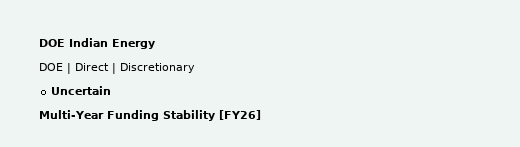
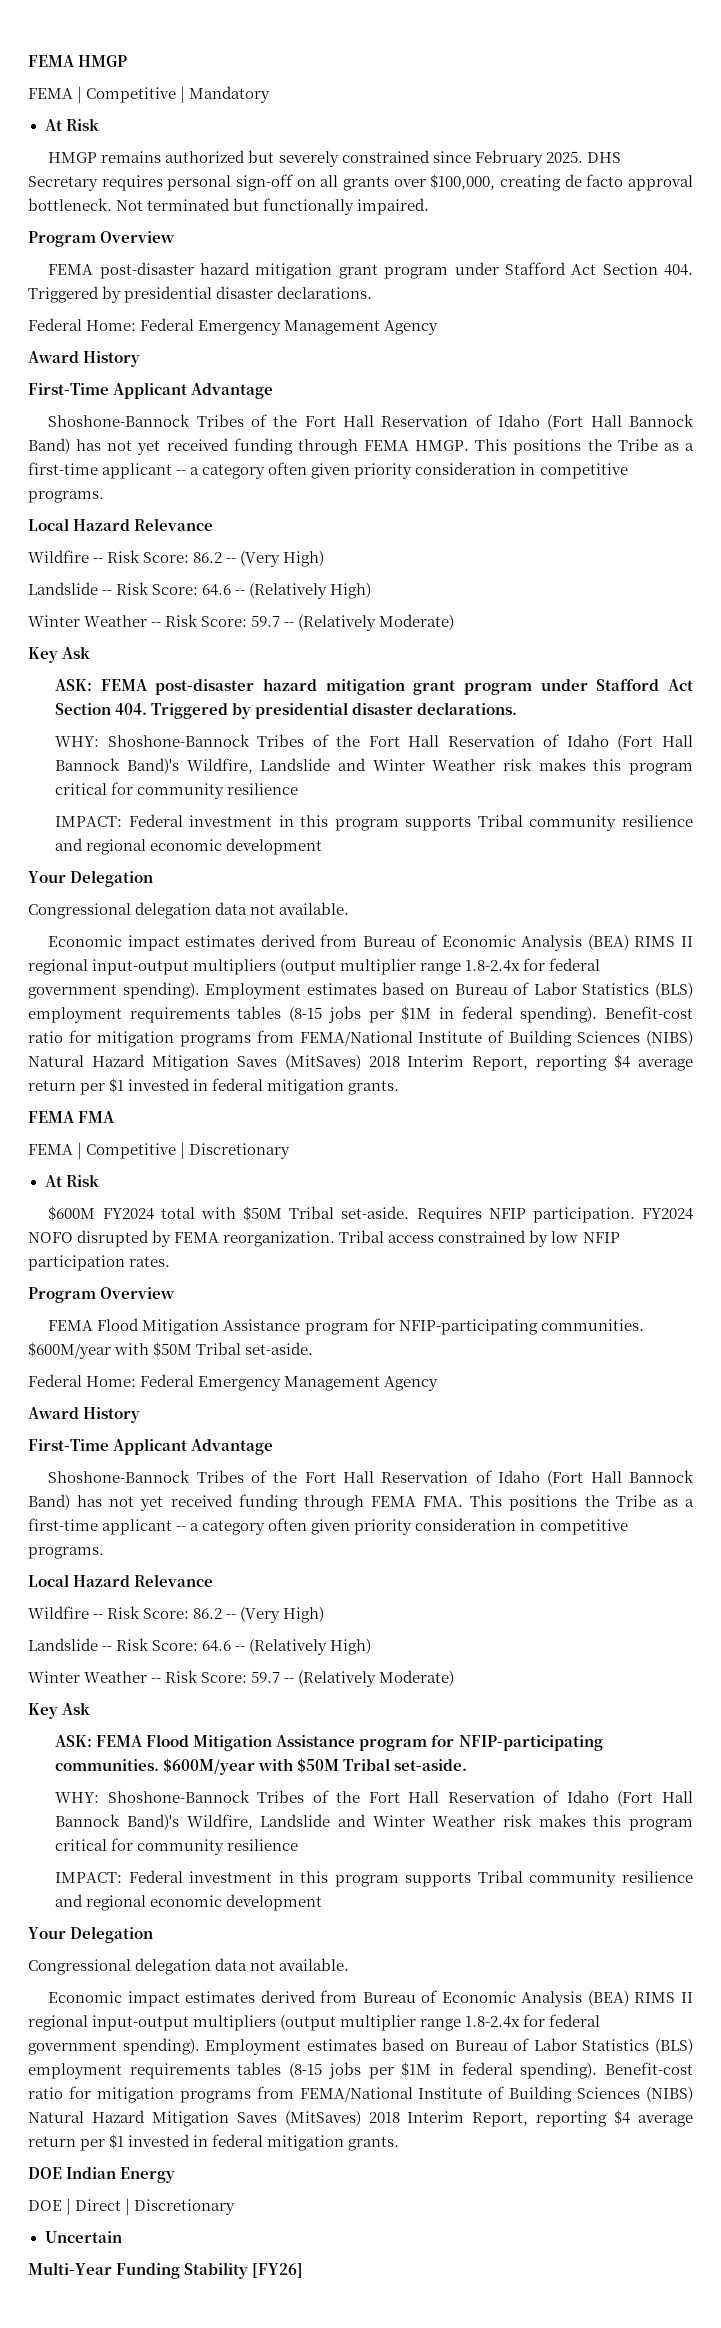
(39, 43) none -> [28,55,128,67] [28,86,271,103] [44,118,99,131] [48,150,621,167] [28,174,693,191] [28,198,430,215] [28,231,176,247] [48,262,694,279] [28,286,373,303] [28,318,439,335] [28,351,141,367] [28,382,274,399] [48,414,695,430] [28,438,694,455] [28,462,628,479] [28,491,104,503] [28,518,214,531] [28,550,325,567] [28,582,372,599] [28,614,455,631] [28,646,91,663] [55,678,693,695] [55,702,518,719] [55,734,693,750] [55,758,693,775] [55,782,299,799] [55,814,693,831] [55,838,323,855] [28,870,154,887] [28,902,350,919] [48,934,693,951] [28,958,601,975] [28,982,694,999] [28,1006,693,1023] [28,1030,693,1047] [28,1054,693,1071] [28,1078,400,1095] [28,1111,116,1123] [28,1142,291,1159] [44,1174,99,1187] [48,1206,693,1223] [28,1230,620,1247] [28,1255,171,1271] [28,1287,176,1303] [48,1318,644,1335] [28,1342,314,1359] [28,1374,439,1391] [28,1407,141,1423] [28,1438,274,1455] [48,1470,695,1486] [28,1494,694,1511] [28,1518,628,1535] [28,1547,104,1559] [28,1574,214,1587] [28,1606,325,1623] [28,1638,372,1655] [28,1670,455,1687] [28,1702,91,1719] [55,1734,603,1751] [55,1758,468,1775] [55,1790,693,1806] [55,1814,693,1831] [55,1838,299,1855] [55,1870,693,1887] [55,1894,323,1911] [28,1926,154,1943] [28,1958,350,1975] [48,1990,693,2007] [28,2014,601,2031] [28,2038,694,2055] [28,2062,693,2079] [28,2086,693,2103] [28,2110,693,2127] [28,2134,400,2151] FEMA HMGP // FEMA | Competitive | Mandatory // At Risk // HMGP remains authorized but severely constrained since February 2025. DHS Secretary requires personal sign-off on all grants over $100,000, creating de facto approval bottleneck. Not terminated but functionally impaired. // Program Overview // FEMA post-disaster hazard mitigation grant program under Stafford Act Section 404. Triggered by presidential disaster declarations. // Federal Home: Federal Emergency Management Agency // Award History // First-Time Applicant Advantage // Shoshone-Bannock Tribes of the Fort Hall Reservation of Idaho (Fort Hall Bannock Band) has not yet received funding through FEMA HMGP. This positions the Tribe as a first-time applicant -- a category often given priority consideration in competitive programs. // Local Hazard Relevance // Wildfire -- Risk Score: 86.2 -- (Very High) // Landslide -- Risk Score: 64.6 -- (Relatively High) // Winter Weather -- Risk Score: 59.7 -- (Relatively Moderate) // Key Ask // ASK: FEMA post-disaster hazard mitigation grant program under Stafford Act Section 404. Triggered by presidential disaster declarations. // WHY: Shoshone-Bannock Tribes of the Fort Hall Reservation of Idaho (Fort Hall Bannock Band)'s Wildfire, Landslide and Winter Weather risk makes this program critical for community resilience // IMPACT: Federal investment in this program supports Tribal community resilience and regional economic development // Your Delegation // Congressional delegation data not available. // Economic impact estimates derived from Bureau of Economic Analysis (BEA) RIMS II regional input-output multipliers (output multiplier range 1.8-2.4x for federal government spending). Employment estimates based on Bureau of Labor Statistics (BLS) employment requirements tables (8-15 jobs per $1M in federal spending). Benefit-cost ratio for mitigation programs from FEMA/National Institute of Building Sciences (NIBS) Natural Hazard Mitigation Saves (MitSaves) 2018 Interim Report, reporting $4 average return per $1 invested in federal mitigation grants. // FEMA FMA // FEMA | Competitive | Discretionary // At Risk // $600M FY2024 total with $50M Tribal set-aside. Requires NFIP participation. FY2024 NOFO disrupted by FEMA reorganization. Tribal access constrained by low NFIP participation rates. // Program Overview // FEMA Flood Mitigation Assistance program for NFIP-participating communities. $600M/year with $50M Tribal set-aside. // Federal Home: Federal Emergency Management Agency // Award History // First-Time Applicant Advantage // Shoshone-Bannock Tribes of the Fort Hall Reservation of Idaho (Fort Hall Bannock Band) has not yet received funding through FEMA FMA. This positions the Tribe as a first-time applicant -- a category often given priority consideration in competitive programs. // Local Hazard Relevance // Wildfire -- Risk Score: 86.2 -- (Very High) // Landslide -- Risk Score: 64.6 -- (Relatively High) // Winter Weather -- Risk Score: 59.7 -- (Relatively Moderate) // Key Ask // ASK: FEMA Flood Mitigation Assistance program for NFIP-participating communities. $600M/year with $50M Tribal set-aside. // WHY: Shoshone-Bannock Tribes of the Fort Hall Reservation of Idaho (Fort Hall Bannock Band)'s Wildfire, Landslide and Winter Weather risk makes this program critical for community resilience // IMPACT: Federal investment in this program supports Tribal community resilience and regional economic development // Your Delegation // Congressional delegation data not available. // Economic impact estimates derived from Bureau of Economic Analysis (BEA) RIMS II regional input-output multipliers (output multiplier range 1.8-2.4x for federal government spending). Employment estimates based on Bureau of Labor Statistics (BLS) employment requirements tables (8-15 jobs per $1M in federal spending). Benefit-cost ratio for mitigation programs from FEMA/National Institute of Building Sciences (NIBS) Natural Hazard Mitigation Saves (MitSaves) 2018 Interim Report, reporting $4 average return per $1 invested in federal mitigation grants. //

